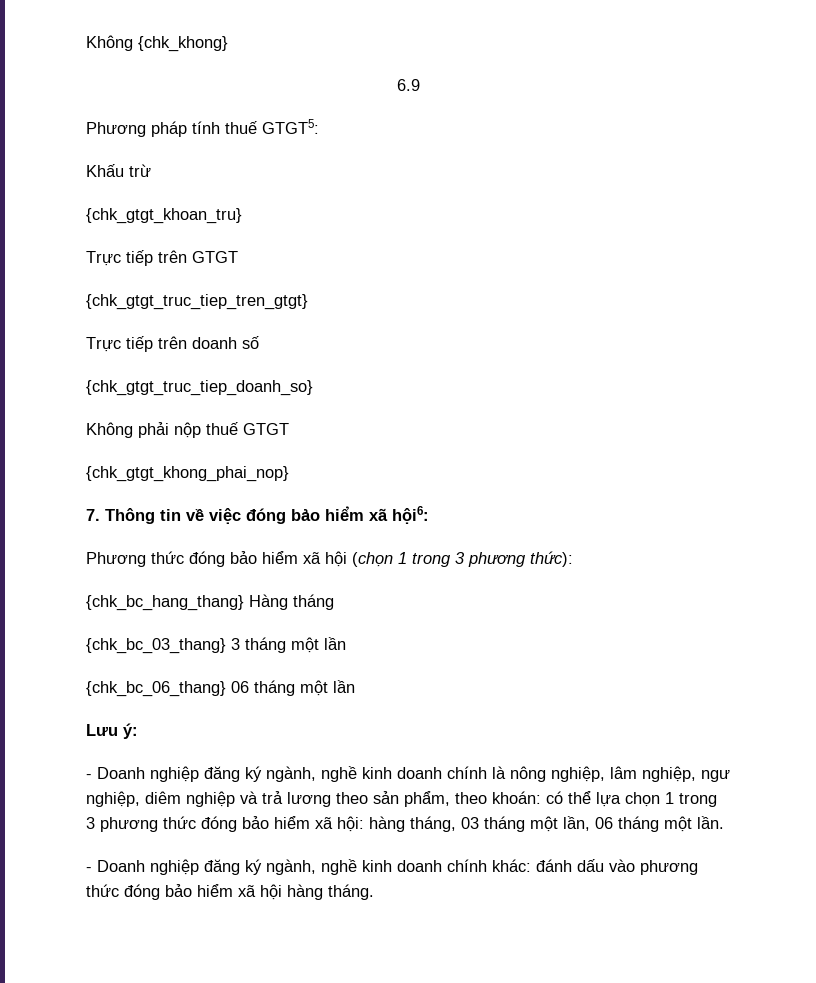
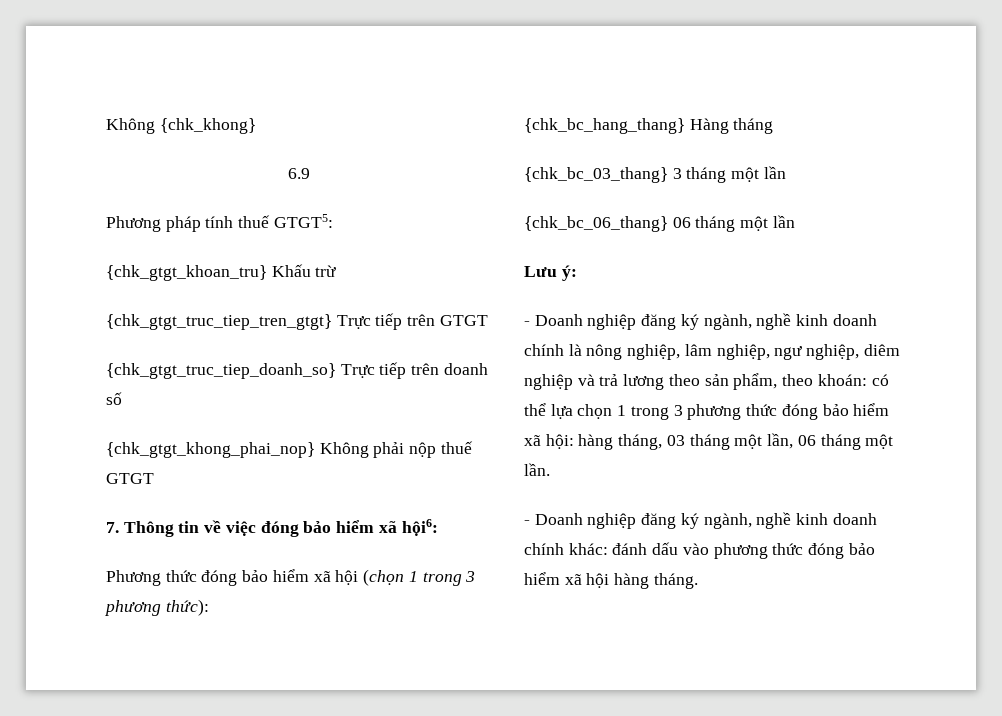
(319, 126) none -> [106,265,267,281] {chk_gtgt_khoan_tru}
[86,208,242,224] {chk_gtgt_khoan_tru} // -> [106,314,332,330] {chk_gtgt_truc_tiep_tren_gtgt}
[86,294,308,310] {chk_gtgt_truc_tiep_tren_gtgt} // -> [106,363,336,379] {chk_gtgt_truc_tiep_doanh_so}
[86,380,313,396] {chk_gtgt_truc_tiep_doanh_so} // -> [106,442,315,458] {chk_gtgt_khong_phai_nop}
[86,466,289,482] // {chk_gtgt_khong_phai_nop} -> (154, 478) none

